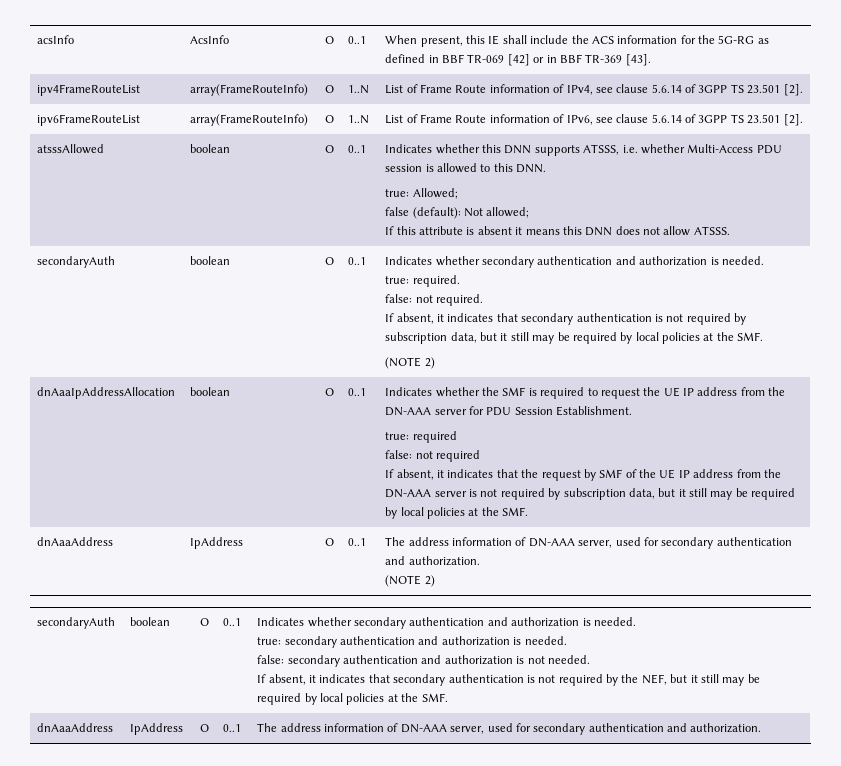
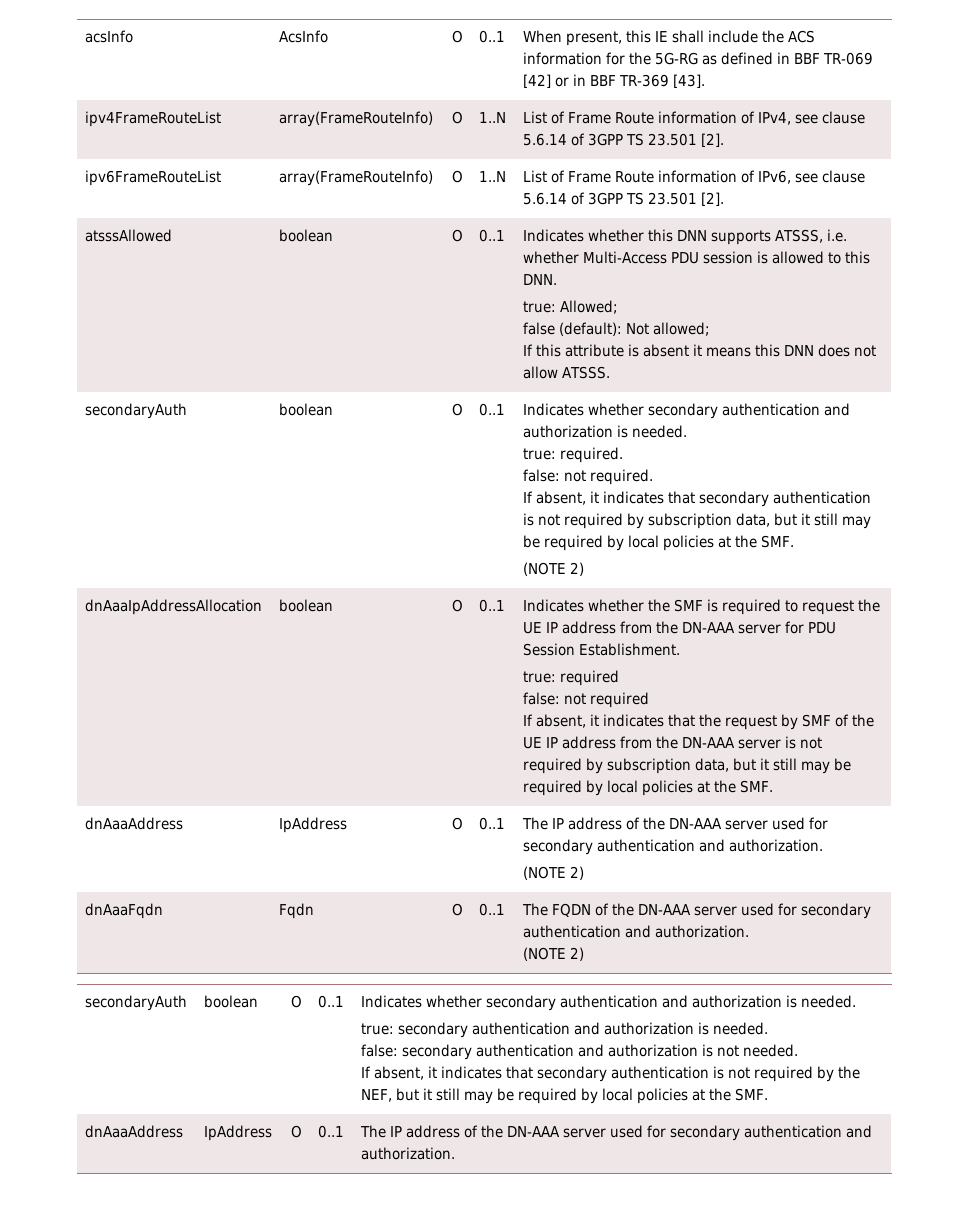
[408,537,613,548] address information of DN-AAA server, -> [552,817,829,830] [523,839,824,855] [523,866,585,880] [85,903,164,919] [279,903,315,919] [451,903,463,916] [479,903,506,916] [522,903,738,917] IP address of the DN-AAA server used for secondary authentication and authorization. // (NOTE 2) // dnAaaFqdn | Fqdn | O | 0..1 | The FQDN of the DN-AAA server
[280,723,485,734] address information of DN-AAA server, -> [390,1125,607,1138] IP address of the DN-AAA server

